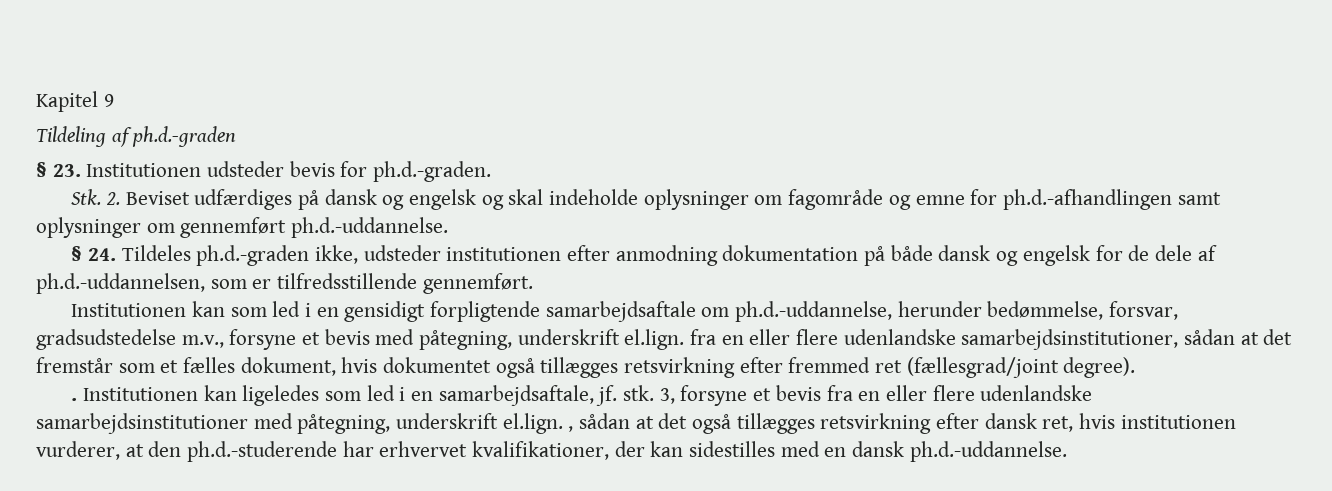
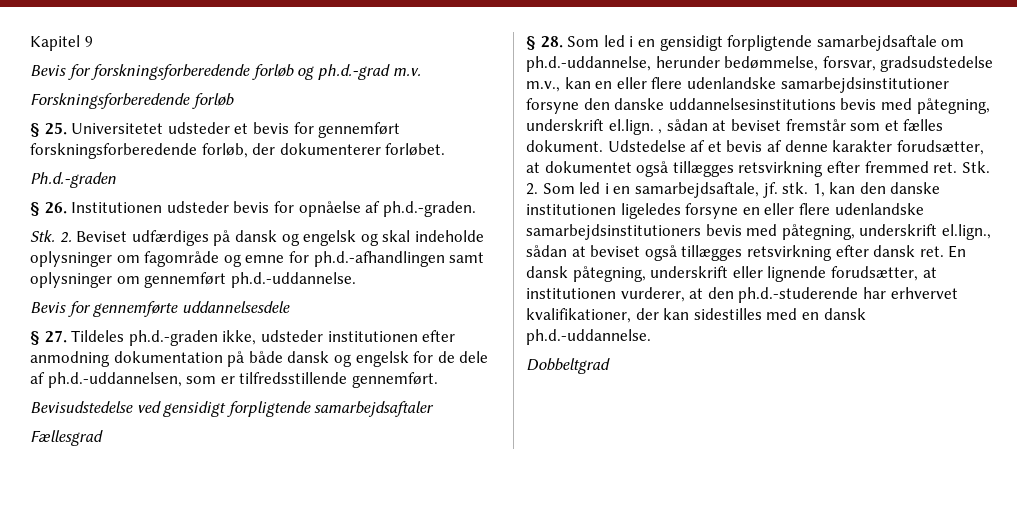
[36,126,237,147] [36,162,81,177] Tildeling af ph.d.-graden // § 23. -> [30,64,421,80] [30,93,234,109] [30,122,401,138] [30,143,446,159] [30,172,116,188] [30,202,67,216] Bevis for forskningsforberedende forløb og ph.d.-grad m.v. // Forskningsforberedende forløb // § 25. Universitetet udsteder et bevis for gennemført forskningsforberedende forløb, der dokumenterer forløbet. // Ph.d.-graden // § 26.
(368, 169) none -> [298,201,381,217] opnåelse af
[71,246,117,261] // § 24. -> [30,301,290,317] [30,330,67,345] // Bevis for gennemførte uddannelsesdele // § 27.
[71,301,267,317] Institutionen kan som -> [30,401,435,417] [30,430,103,446] [526,36,600,50] Bevisudstedelse ved gensidigt forpligtende samarbejdsaftaler // Fællesgrad // § 28. Som
[229,329,1293,350] [36,357,1136,378] [71,385,853,406] forsyne et bevis med påtegning, underskrift el.lign. fra en eller flere udenlandske samarbejdsinstitutioner, sådan at det fremstår som et fælles dokument, hvis dokumentet også tillægges retsvirkning efter fremmed ret (fællesgrad/joint degree). // . Institutionen kan ligeledes som led i en samarbejdsaftale, jf. stk. 3, forsyne et bevis fra -> [564,77,591,89] kan
(248, 423) none -> [526,98,877,114] forsyne den danske uddannelsesinstitutions bevis
[658,413,688,429] det -> [730,119,944,131] [526,140,984,155] [526,161,990,177] [526,182,941,198] [526,203,924,219] [526,224,991,240] [526,245,641,257] beviset fremstår som et fælles dokument. Udstedelse af et bevis af denne karakter forudsætter, at dokumentet også tillægges retsvirkning efter fremmed ret. Stk. 2. Som led i en samarbejdsaftale, jf. stk. 1, kan den danske institutionen ligeledes forsyne en eller flere udenlandske samarbejdsinstitutioners bevis med påtegning, underskrift el.lign., sådan at beviset
[1042,413,1116,432] ret, hvis -> [919,245,967,258] [526,266,937,282] ret. En dansk påtegning, underskrift eller lignende forudsætter, at
(1067, 451) none -> [526,358,610,374] // Dobbeltgrad

